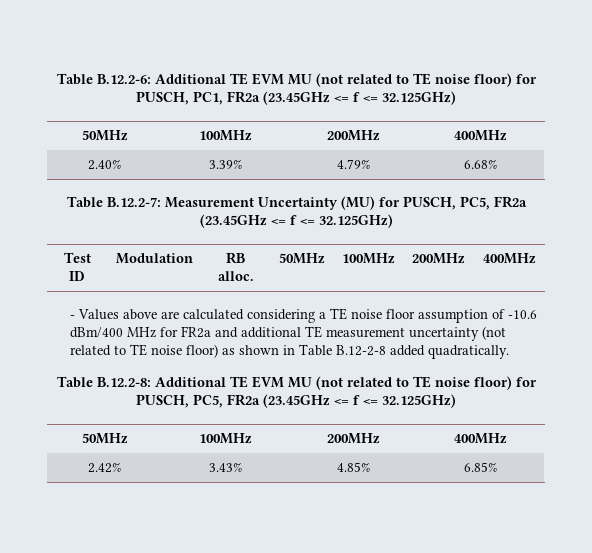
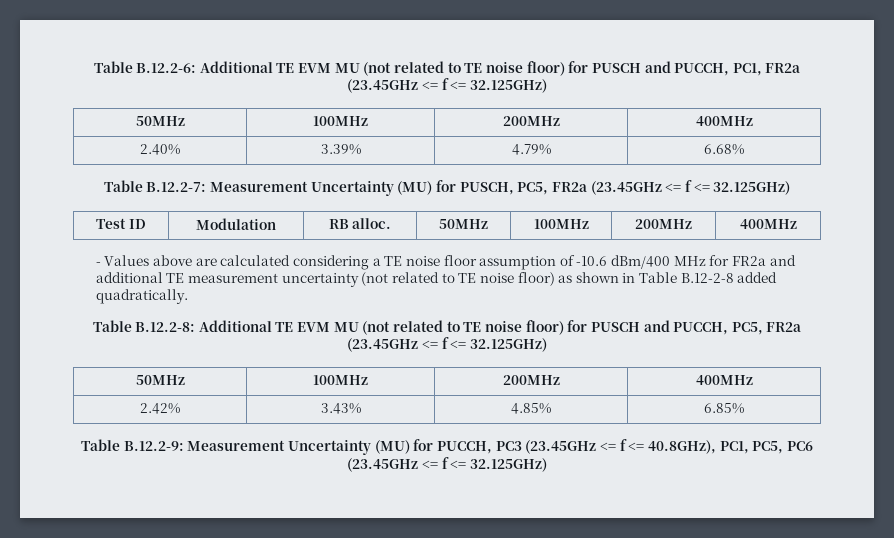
[136,91,189,105] PUSCH, -> [591,61,730,76] PUSCH and PUCCH,
[136,394,189,408] PUSCH, -> [590,320,729,335] PUSCH and PUCCH,
(497, 467) none -> [81,439,813,455] [347,457,547,472] // Table B.12.2-9: Measurement Uncertainty (MU) for PUCCH, PC3 (23.45GHz <= f <= 40.8GHz), PC1, PC5, PC6 (23.45GHz <= f <= 32.125GHz)

